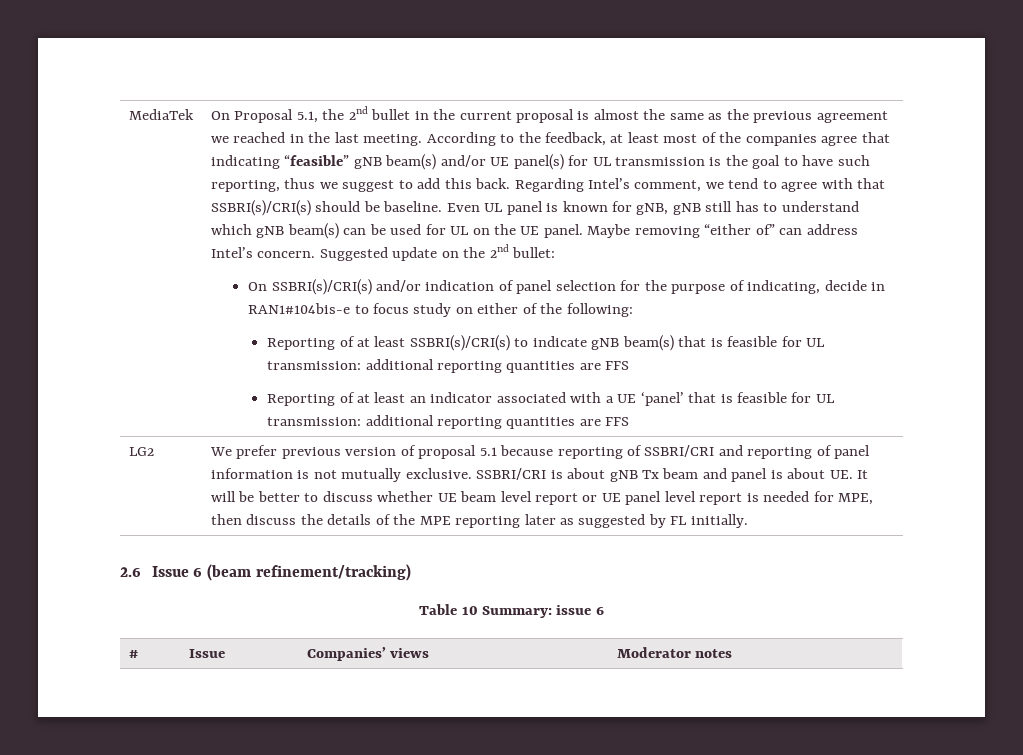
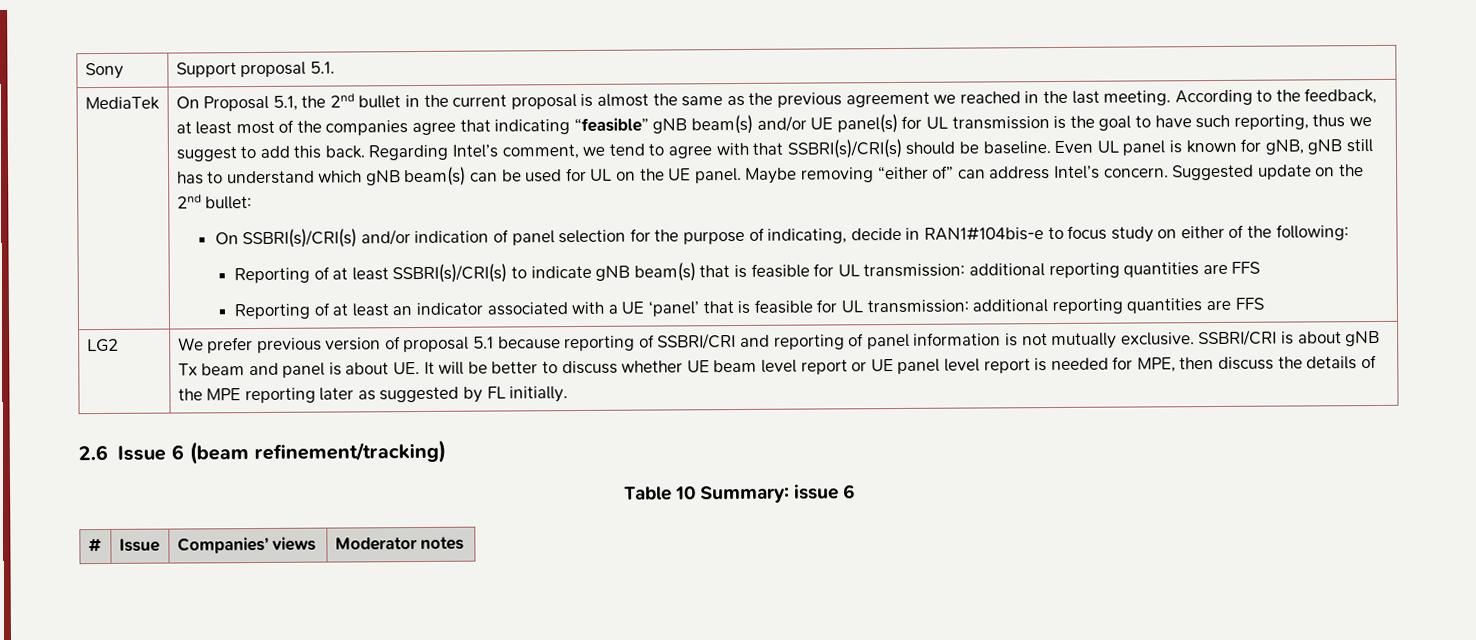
(128, 114) none -> [84,62,124,80] [175,61,335,78] Sony | Support proposal 5.1. //

